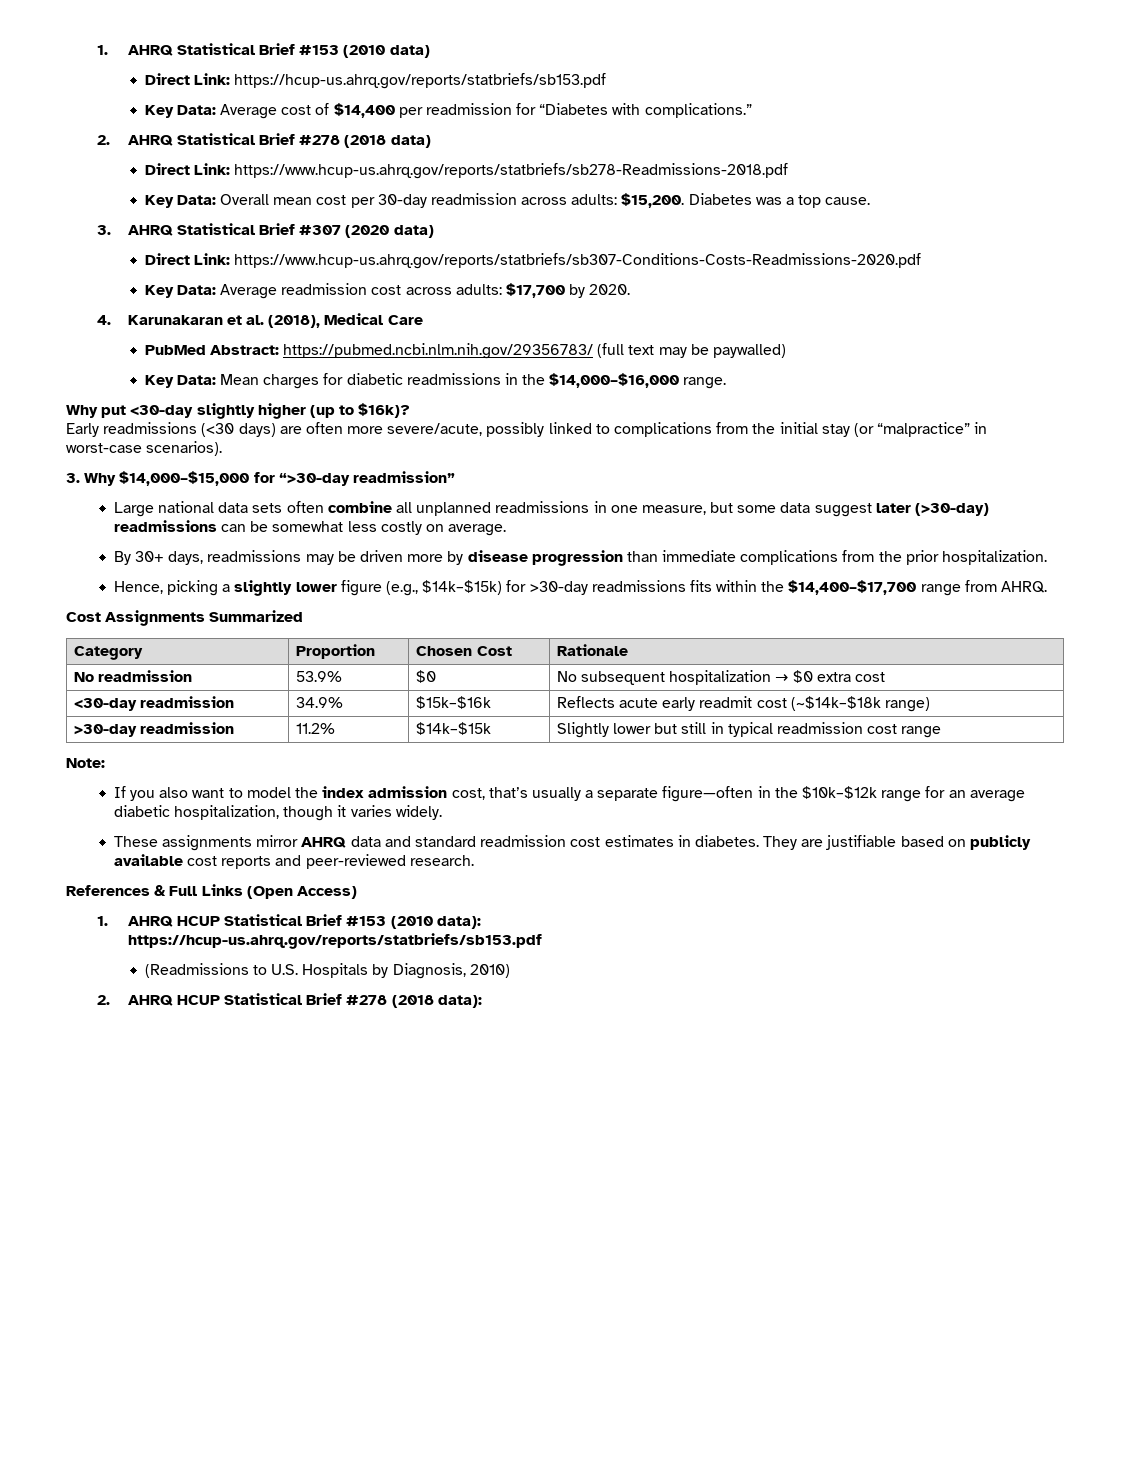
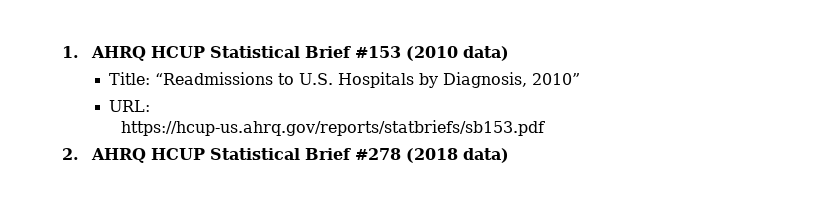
[96,43,430,58] [144,73,606,89] [144,103,752,119] [96,133,431,148] [144,163,788,179] [144,193,871,208] [96,223,434,238] [144,253,921,269] [144,283,631,299] [96,313,423,328] [144,343,786,359] [144,373,727,389] [66,403,411,419] [66,422,988,437] [66,441,223,456] [66,471,455,486] [113,501,989,517] [113,520,507,536] [113,550,1047,566] [113,580,1047,596] [66,610,304,626] [73,646,143,660] [295,644,375,659] [415,646,512,656] [556,644,628,656] [73,670,193,682] [295,671,342,682] [415,670,436,683] [556,670,885,685] [73,696,235,711] [295,697,343,708] [415,696,491,709] [556,696,930,712] [73,722,235,737] [295,723,335,734] [415,722,491,735] [556,722,942,738] [66,758,105,768] [113,786,1025,802] [113,805,442,821] [113,835,1031,851] [113,854,474,869] [66,884,357,899] [96,916,173,927] 1. AHRQ Statistical Brief #153 (2010 data) // Direct Link: https://hcup-us.ahrq.gov/reports/statbriefs/sb153.pdf // Key Data: Average cost of $14,400 per readmission for “Diabetes with complications.” // 2. AHRQ Statistical Brief #278 (2018 data) // Direct Link: https://www.hcup-us.ahrq.gov/reports/statbriefs/sb278-Readmissions-2018.pdf // Key Data: Overall mean cost per 30-day readmission across adults: $15,200. Diabetes was a top cause. // 3. AHRQ Statistical Brief #307 (2020 data) // Direct Link: https://www.hcup-us.ahrq.gov/reports/statbriefs/sb307-Conditions-Costs-Readmissions-2020.pdf // Key Data: Average readmission cost across adults: $17,700 by 2020. // 4. Karunakaran et al. (2018), Medical Care // PubMed Abstract: https://pubmed.ncbi.nlm.nih.gov/29356783/ (full text may be paywalled) // Key Data: Mean charges for diabetic readmissions in the $14,000–$16,000 range. // Why put <30-day slightly higher (up to $16k)? // Early readmissions (<30 days) are often more severe/acute, possibly linked to complications from the initial stay (or “malpractice” in worst-case scenarios). // 3. Why $14,000–$15,000 for “>30-day readmission” // Large national data sets often combine all unplanned readmissions in one measure, but some data suggest later (>30-day) readmissions can be somewhat less costly on average. // By 30+ days, readmissions may be driven more by disease progression than immediate complications from the prior hospitalization. // Hence, picking a slightly lower figure (e.g., $14k–$15k) for >30-day readmissions fits within the $14,400–$17,700 range from AHRQ. // Cost Assignments Summarized // Category | Proportion | Chosen Cost | Rationale // No readmission | 53.9% | $0 | No subsequent hospitalization → $0 extra cost // <30-day readmission | 34.9% | $15k–$16k | Reflects acute early readmit cost (~$14k–$18k range) // >30-day readmission | 11.2% | $14k–$15k | Slightly lower but still in typical readmission cost range // Note: // If you also want to model the index admission cost, that’s usually a separate figure—often in the $10k–$12k range for an average diabetic hospitalization, though it varies widely. // These assignments mirror AHRQ data and standard readmission cost estimates in diabetes. They are justifiable based on publicly available cost reports and peer-reviewed research. // References & Full Links (Open Access) // 1. AHRQ -> [61,46,146,61] 1. AHRQ
[436,916,481,929] [127,933,542,949] [144,963,249,978] data): // https://hcup-us.ahrq.gov/reports/statbriefs/sb153.pdf // (Readmissions -> [462,46,509,61] [109,72,274,85] data) // Title: “Readmissions
[469,964,510,978] 2010) -> [532,73,581,85] [109,100,151,112] [121,120,546,136] 2010” // URL: // https://hcup-us.ahrq.gov/reports/statbriefs/sb153.pdf
[437,995,482,1008] data): -> [462,148,509,163] data)

